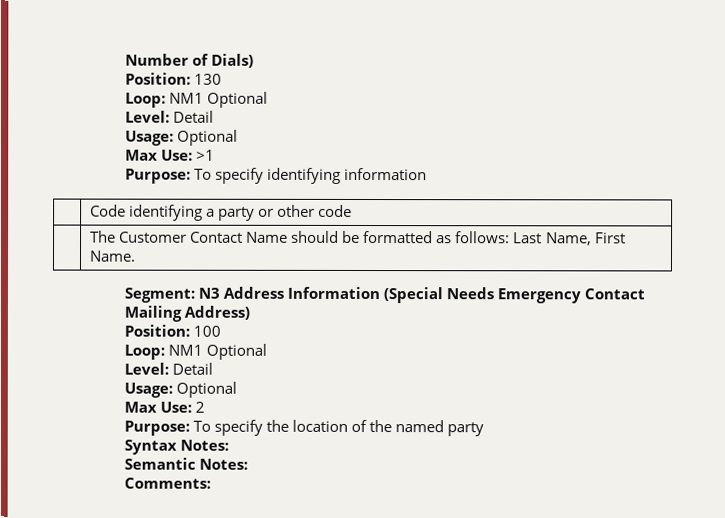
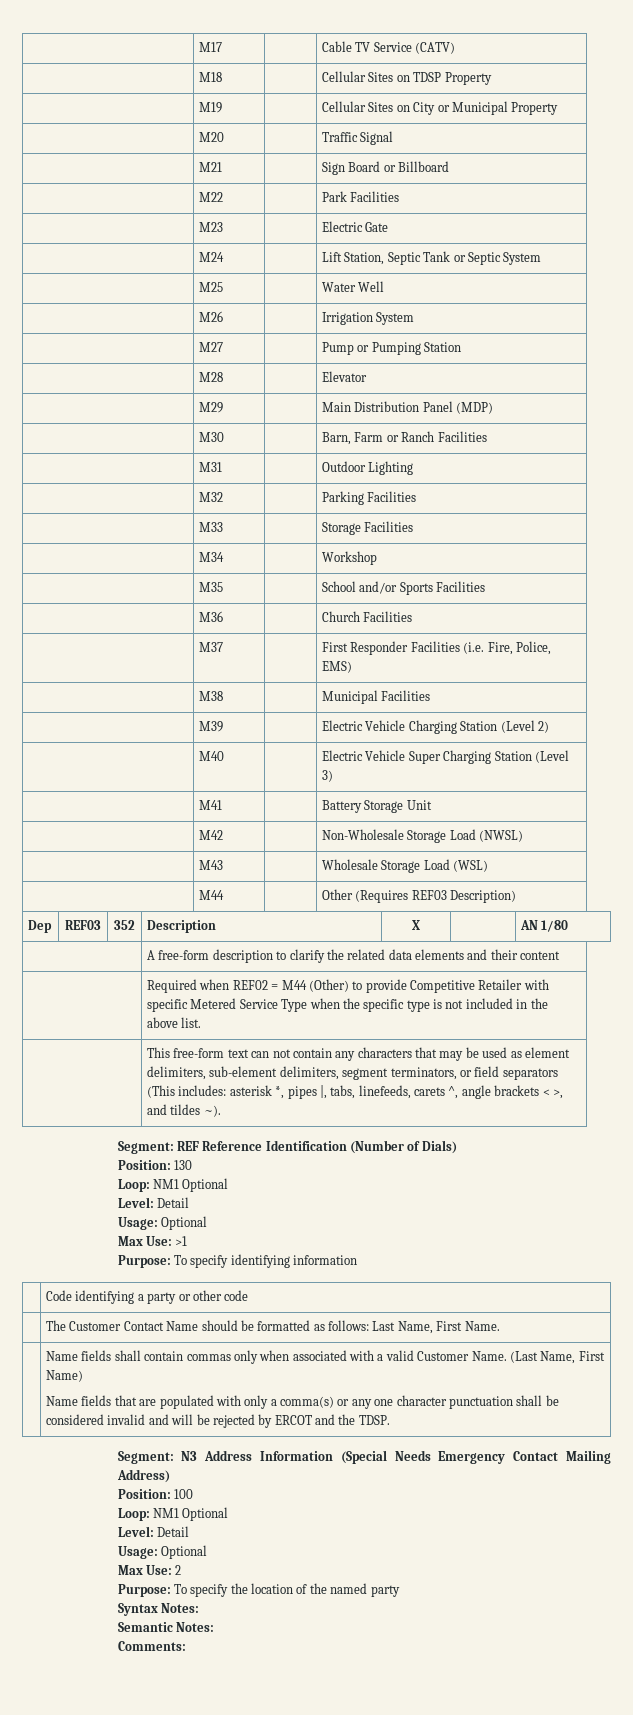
[125,53,190,66] Number -> [199,42,223,52] [322,41,456,54] [199,72,223,82] [322,71,492,85] [199,102,223,113] [322,101,559,115] [199,132,225,142] [322,131,394,145] [199,162,223,172] [322,161,450,175] [199,192,224,202] [322,191,400,202] [199,222,224,232] [322,221,389,232] [199,252,225,262] [322,251,542,265] [199,282,224,292] [322,281,385,292] [199,311,224,322] [322,312,415,325] [199,342,224,352] [322,342,462,355] [199,372,224,382] [322,371,368,382] [199,402,224,413] [322,401,494,414] [199,432,225,442] [322,431,487,445] [199,462,223,472] [322,461,414,475] [199,492,224,502] [322,491,417,505] [199,522,224,532] [322,521,414,535] [199,552,225,562] [322,551,378,565] [199,582,224,592] [322,581,486,595] [199,611,224,622] [322,611,413,622] [199,642,224,652] [322,641,551,655] [322,661,353,673] [199,691,224,701] [322,690,431,704] [199,721,224,732] [322,720,549,734] [199,751,225,761] [322,750,569,764] [322,770,334,782] [199,800,223,810] [322,800,432,813] [199,830,224,840] [322,829,524,843] [199,860,224,870] [322,859,489,873] [199,890,225,900] [322,889,517,903] [28,920,53,933] [65,920,101,930] [114,920,135,930] [147,920,217,933] [412,920,420,930] [520,920,569,932] [147,949,561,963] [147,979,549,993] [147,998,548,1012] [147,1017,202,1028] [147,1047,570,1061] [147,1066,558,1080] [147,1085,563,1099] [147,1104,221,1117] [117,1140,405,1154] | M17 | | Cable TV Service (CATV) // | M18 | | Cellular Sites on TDSP Property // | M19 | | Cellular Sites on City or Municipal Property // | M20 | | Traffic Signal // | M21 | | Sign Board or Billboard // | M22 | | Park Facilities // | M23 | | Electric Gate // | M24 | | Lift Station, Septic Tank or Septic System // | M25 | | Water Well // | M26 | | Irrigation System // | M27 | | Pump or Pumping Station // | M28 | | Elevator // | M29 | | Main Distribution Panel (MDP) // | M30 | | Barn, Farm or Ranch Facilities // | M31 | | Outdoor Lighting // | M32 | | Parking Facilities // | M33 | | Storage Facilities // | M34 | | Workshop // | M35 | | School and/or Sports Facilities // | M36 | | Church Facilities // | M37 | | First Responder Facilities (i.e. Fire, Police, EMS) // | M38 | | Municipal Facilities // | M39 | | Electric Vehicle Charging Station (Level 2) // | M40 | | Electric Vehicle Super Charging Station (Level 3) // | M41 | | Battery Storage Unit // | M42 | | Non-Wholesale Storage Load (NWSL) // | M43 | | Wholesale Storage Load (WSL) // | M44 | | Other (Requires REF03 Description) // Dep | REF03 | 352 | Description | X | | AN 1/80 // | A free-form description to clarify the related data elements and their content // | Required when REF02 = M44 (Other) to provide Competitive Retailer with specific Metered Service Type when the specific type is not included in the above list. // | This free-form text can not contain any characters that may be used as element delimiters, sub-element delimiters, segment terminators, or field separators (This includes: asterisk *, pipes |, tabs, linefeeds, carets ^, angle brackets < >, and tildes ~). // Segment: REF Reference Identification (Number
(137, 256) none -> [46,1350,605,1364] [46,1370,84,1382] [46,1395,559,1409] [46,1414,390,1428] // | Name fields shall contain commas only when associated with a valid Customer Name. (Last Name, First Name) // Name fields that are populated with only a comma(s) or any one character punctuation shall be considered invalid and will be rejected by ERCOT and the TDSP.

